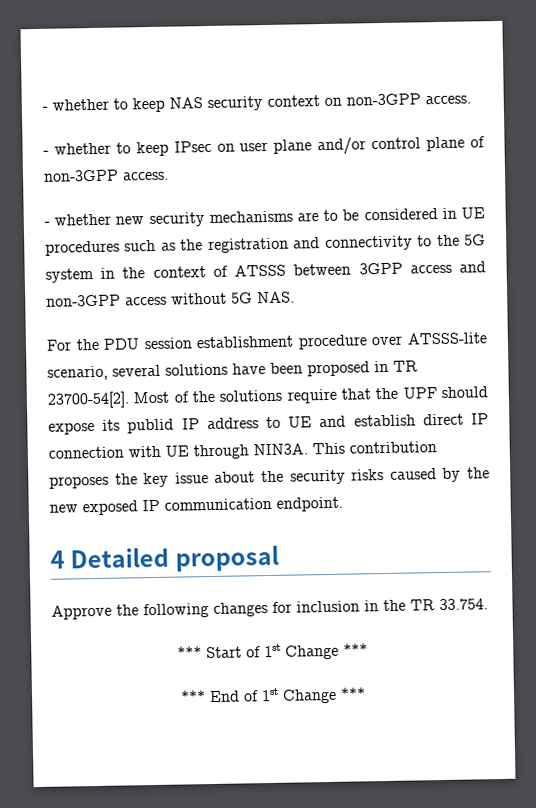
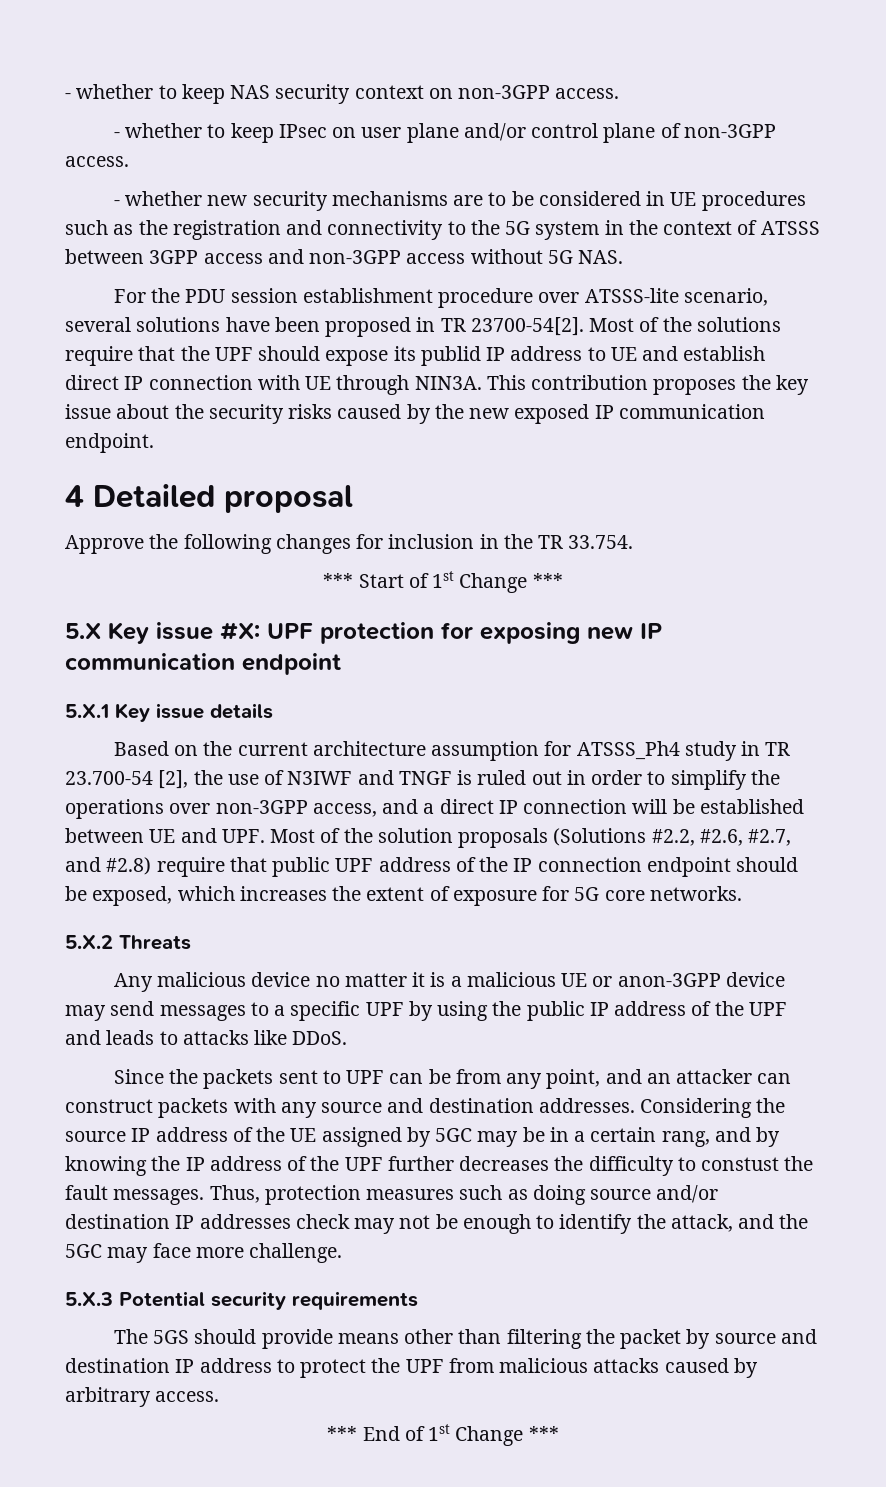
(368, 649) none -> [65,622,662,644] [65,653,341,675] [65,703,273,722] [113,741,791,761] [65,770,780,790] [65,799,804,819] [65,828,792,848] [65,857,799,877] [65,886,742,906] [65,935,191,950] [113,972,785,992] [65,1001,787,1021] [65,1030,348,1045] [113,1069,792,1089] [65,1098,786,1118] [65,1127,781,1147] [65,1156,814,1176] [65,1185,719,1205] [65,1214,809,1234] [65,1243,343,1263] [65,1291,418,1310] [113,1329,817,1349] [65,1358,758,1378] [65,1387,220,1407] // 5.X Key issue #X: UPF protection for exposing new IP communication endpoint // 5.X.1 Key issue details // Based on the current architecture assumption for ATSSS_Ph4 study in TR 23.700-54 [2], the use of N3IWF and TNGF is ruled out in order to simplify the operations over non-3GPP access, and a direct IP connection will be established between UE and UPF. Most of the solution proposals (Solutions #2.2, #2.6, #2.7, and #2.8) require that public UPF address of the IP connection endpoint should be exposed, which increases the extent of exposure for 5G core networks. // 5.X.2 Threats // Any malicious device no matter it is a malicious UE or anon-3GPP device may send messages to a specific UPF by using the public IP address of the UPF and leads to attacks like DDoS. // Since the packets sent to UPF can be from any point, and an attacker can construct packets with any source and destination addresses. Considering the source IP address of the UE assigned by 5GC may be in a certain rang, and by knowing the IP address of the UPF further decreases the difficulty to constust the fault messages. Thus, protection measures such as doing source and/or destination IP addresses check may not be enough to identify the attack, and the 5GC may face more challenge. // 5.X.3 Potential security requirements // The 5GS should provide means other than filtering the packet by source and destination IP address to protect the UPF from malicious attacks caused by arbitrary access.

